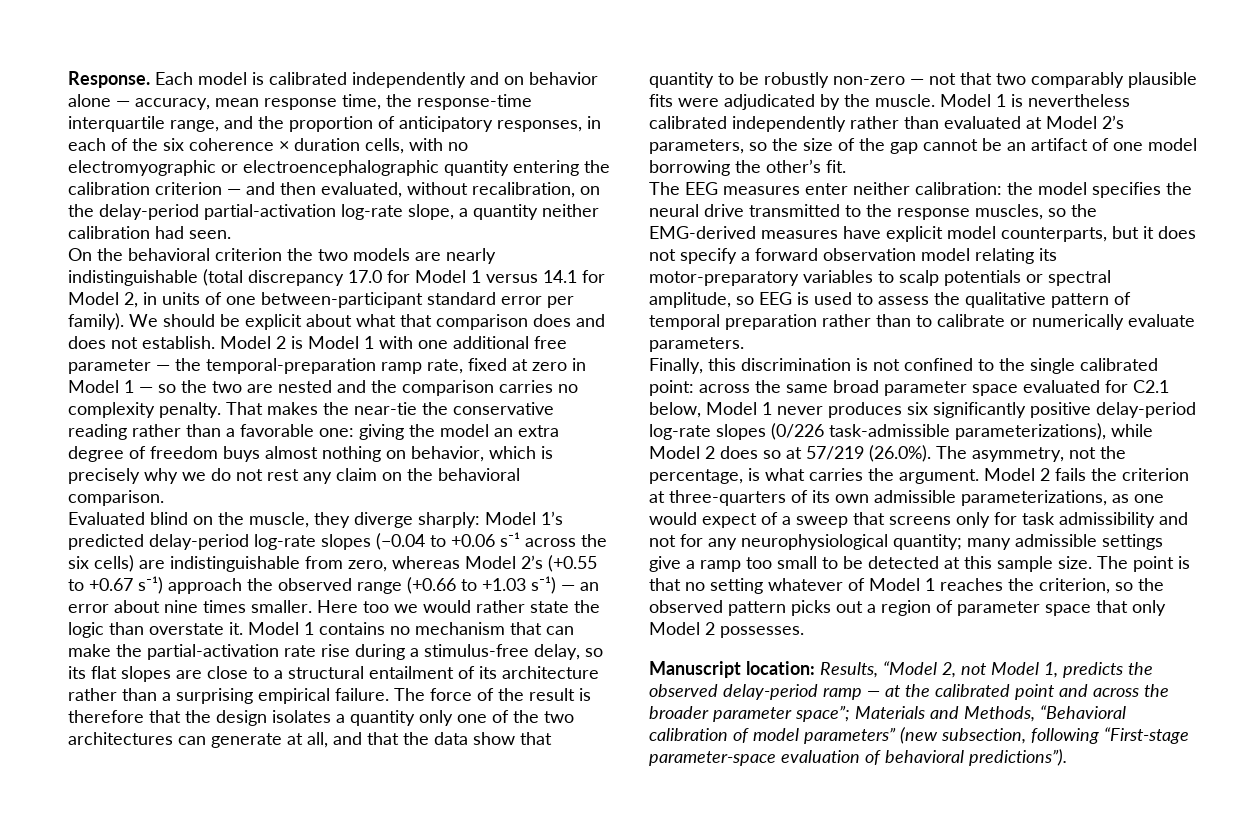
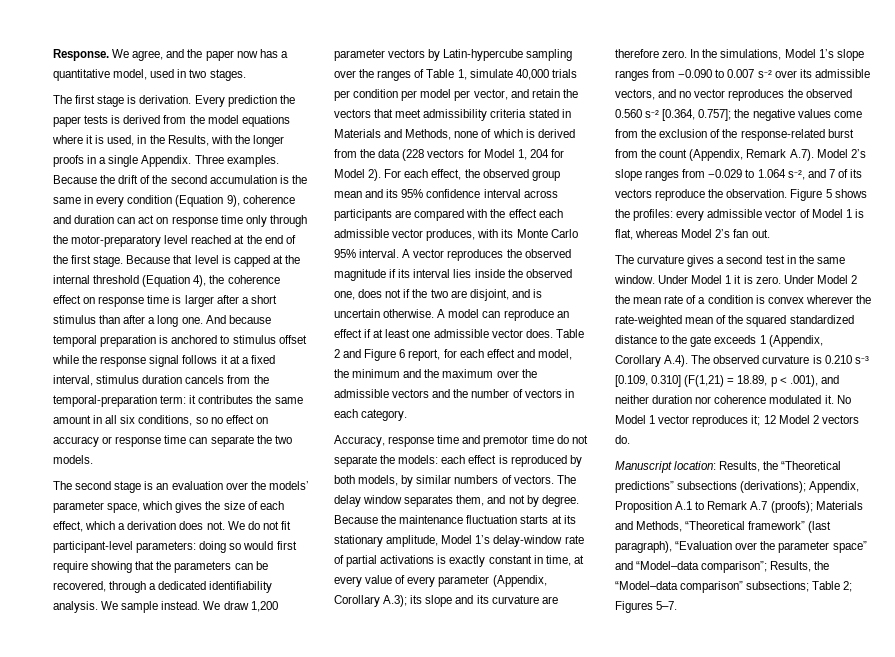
[155,72,598,88] [68,94,532,110] [68,116,601,132] [68,138,468,154] [68,160,610,176] [68,182,600,198] [68,204,599,220] [68,226,231,239] [68,248,496,264] [68,269,605,286] [68,292,574,308] [68,313,605,330] [68,336,567,349] [68,358,586,374] [68,380,578,396] [68,402,554,418] [68,424,559,440] [68,446,553,462] [68,468,520,484] [68,490,164,506] [68,511,563,528] [68,532,607,550] [68,555,597,572] [68,576,599,594] [68,600,600,613] [68,622,574,638] [68,644,603,660] [68,666,599,682] [68,688,591,704] [68,710,574,726] [68,732,552,748] [649,72,1197,88] [649,94,1130,110] [649,115,1124,132] [649,138,1197,154] [649,159,846,176] [649,182,1192,198] [649,204,1097,220] [649,226,1196,242] [649,248,1057,264] [649,270,1111,286] [649,292,1131,308] [649,314,1195,330] [649,337,744,352] [649,358,1158,374] [649,380,1169,396] [649,402,1196,418] [649,423,1153,440] [649,445,1126,462] [649,468,1189,484] [649,490,1164,506] [649,512,1188,528] [649,534,1163,550] [649,556,1190,572] [649,578,1164,594] [649,600,1166,616] [649,622,804,638] [649,661,1153,678] [649,684,1169,700] [649,705,1126,722] [649,727,1189,744] [649,749,1067,766] Each model is calibrated independently and on behavior alone — accuracy, mean response time, the response-time interquartile range, and the proportion of anticipatory responses, in each of the six coherence × duration cells, with no electromyographic or electroencephalographic quantity entering the calibration criterion — and then evaluated, without recalibration, on the delay-period partial-activation log-rate slope, a quantity neither calibration had seen. // On the behavioral criterion the two models are nearly indistinguishable (total discrepancy 17.0 for Model 1 versus 14.1 for Model 2, in units of one between-participant standard error per family). We should be explicit about what that comparison does and does not establish. Model 2 is Model 1 with one additional free parameter — the temporal-preparation ramp rate, fixed at zero in Model 1 — so the two are nested and the comparison carries no complexity penalty. That makes the near-tie the conservative reading rather than a favorable one: giving the model an extra degree of freedom buys almost nothing on behavior, which is precisely why we do not rest any claim on the behavioral comparison. // Evaluated blind on the muscle, they diverge sharply: Model 1’s predicted delay-period log-rate slopes (−0.04 to +0.06 s⁻¹ across the six cells) are indistinguishable from zero, whereas Model 2’s (+0.55 to +0.67 s⁻¹) approach the observed range (+0.66 to +1.03 s⁻¹) — an error about nine times smaller. Here too we would rather state the logic than overstate it. Model 1 contains no mechanism that can make the partial-activation rate rise during a stimulus-free delay, so its flat slopes are close to a structural entailment of its architecture rather than a surprising empirical failure. The force of the result is therefore that the design isolates a quantity only one of the two architectures can generate at all, and that the data show that quantity to be robustly non-zero — not that two comparably plausible fits were adjudicated by the muscle. Model 1 is nevertheless calibrated independently rather than evaluated at Model 2’s parameters, so the size of the gap cannot be an artifact of one model borrowing the other’s fit. // The EEG measures enter neither calibration: the model specifies the neural drive transmitted to the response muscles, so the EMG-derived measures have explicit model counterparts, but it does not specify a forward observation model relating its motor-preparatory variables to scalp potentials or spectral amplitude, so EEG is used to assess the qualitative pattern of temporal preparation rather than to calibrate or numerically evaluate parameters. // Finally, this discrimination is not confined to the single calibrated point: across the same broad parameter space evaluated for C2.1 below, Model 1 never produces six significantly positive delay-period log-rate slopes (0/226 task-admissible parameterizations), while Model 2 does so at 57/219 (26.0%). The asymmetry, not the percentage, is what carries the argument. Model 2 fails the criterion at three-quarters of its own admissible parameterizations, as one would expect of a sweep that screens only for task admissibility and not for any neurophysiological quantity; many admissible settings give a ramp too small to be detected at this sample size. The point is that no setting whatever of Model 1 reaches the criterion, so the observed pattern picks out a region of parameter space that only Model 2 possesses. // Manuscript location: Results, “Model 2, not Model 1, predicts the observed delay-period ramp — at the calibrated point and across the broader parameter space”; Materials and Methods, “Behavioral calibration of model parameters” (new subsection, following “First-stage parameter-space evaluation of behavioral predictions”). -> [112,49,288,61] [53,69,246,81] [53,95,295,107] [53,115,290,127] [52,135,284,147] [53,155,279,167] [53,175,307,184] [53,195,295,207] [53,215,307,227] [53,235,296,247] [53,255,300,267] [53,275,280,287] [53,295,277,307] [53,315,271,327] [53,335,307,347] [52,355,275,367] [53,375,269,386] [53,395,303,407] [53,415,268,426] [53,435,292,447] [53,455,93,464] [53,481,309,493] [53,501,284,513] [53,521,291,532] [53,541,297,553] [53,561,268,573] [53,581,273,593] [53,601,278,613] [334,49,573,61] [334,69,577,81] [334,89,578,101] [334,109,571,121] [334,129,575,140] [334,149,564,161] [334,169,560,181] [334,189,558,198] [334,209,563,221] [334,229,578,241] [334,249,571,261] [334,269,572,281] [334,289,542,301] [334,309,569,321] [334,329,584,338] [334,349,572,361] [334,369,537,378] [334,389,574,398] [334,409,408,421] [334,435,588,447] [334,455,582,467] [334,475,576,487] [334,495,579,507] [334,515,576,524] [334,535,584,547] [334,555,584,567] [334,575,547,587] [334,595,558,607] [615,49,864,61] [615,69,870,81] [615,89,852,101] [615,109,862,121] [615,129,854,141] [615,149,866,161] [615,169,863,181] [615,189,867,201] [615,209,864,221] [615,229,770,240] [615,255,845,267] [614,275,857,284] [615,295,871,304] [615,315,854,327] [615,335,823,347] [615,355,869,367] [615,375,839,387] [615,395,851,404] [615,415,859,427] [615,435,630,444] [615,461,842,473] [615,481,860,493] [615,501,863,513] [615,521,832,533] [615,541,867,553] [615,561,830,573] [615,581,853,593] [615,601,678,613] We agree, and the paper now has a quantitative model, used in two stages. // The first stage is derivation. Every prediction the paper tests is derived from the model equations where it is used, in the Results, with the longer proofs in a single Appendix. Three examples. Because the drift of the second accumulation is the same in every condition (Equation 9), coherence and duration can act on response time only through the motor-preparatory level reached at the end of the first stage. Because that level is capped at the internal threshold (Equation 4), the coherence effect on response time is larger after a short stimulus than after a long one. And because temporal preparation is anchored to stimulus offset while the response signal follows it at a fixed interval, stimulus duration cancels from the temporal-preparation term: it contributes the same amount in all six conditions, so no effect on accuracy or response time can separate the two models. // The second stage is an evaluation over the models’ parameter space, which gives the size of each effect, which a derivation does not. We do not fit participant-level parameters: doing so would first require showing that the parameters can be recovered, through a dedicated identifiability analysis. We sample instead. We draw 1,200 parameter vectors by Latin-hypercube sampling over the ranges of Table 1, simulate 40,000 trials per condition per model per vector, and retain the vectors that meet admissibility criteria stated in Materials and Methods, none of which is derived from the data (228 vectors for Model 1, 204 for Model 2). For each effect, the observed group mean and its 95% confidence interval across participants are compared with the effect each admissible vector produces, with its Monte Carlo 95% interval. A vector reproduces the observed magnitude if its interval lies inside the observed one, does not if the two are disjoint, and is uncertain otherwise. A model can reproduce an effect if at least one admissible vector does. Table 2 and Figure 6 report, for each effect and model, the minimum and the maximum over the admissible vectors and the number of vectors in each category. // Accuracy, response time and premotor time do not separate the models: each effect is reproduced by both models, by similar numbers of vectors. The delay window separates them, and not by degree. Because the maintenance fluctuation starts at its stationary amplitude, Model 1’s delay-window rate of partial activations is exactly constant in time, at every value of every parameter (Appendix, Corollary A.3); its slope and its curvature are therefore zero. In the simulations, Model 1’s slope ranges from −0.090 to 0.007 s⁻² over its admissible vectors, and no vector reproduces the observed 0.560 s⁻² [0.364, 0.757]; the negative values come from the exclusion of the response-related burst from the count (Appendix, Remark A.7). Model 2’s slope ranges from −0.029 to 1.064 s⁻², and 7 of its vectors reproduce the observation. Figure 5 shows the profiles: every admissible vector of Model 1 is flat, whereas Model 2’s fan out. // The curvature gives a second test in the same window. Under Model 1 it is zero. Under Model 2 the mean rate of a condition is convex wherever the rate-weighted mean of the squared standardized distance to the gate exceeds 1 (Appendix, Corollary A.4). The observed curvature is 0.210 s⁻³ [0.109, 0.310] (F(1,21) = 18.89, p < .001), and neither duration nor coherence modulated it. No Model 1 vector reproduces it; 12 Model 2 vectors do. // Manuscript location: Results, the “Theoretical predictions” subsections (derivations); Appendix, Proposition A.1 to Remark A.7 (proofs); Materials and Methods, “Theoretical framework” (last paragraph), “Evaluation over the parameter space” and “Model–data comparison”; Results, the “Model–data comparison” subsections; Table 2; Figures 5–7.

